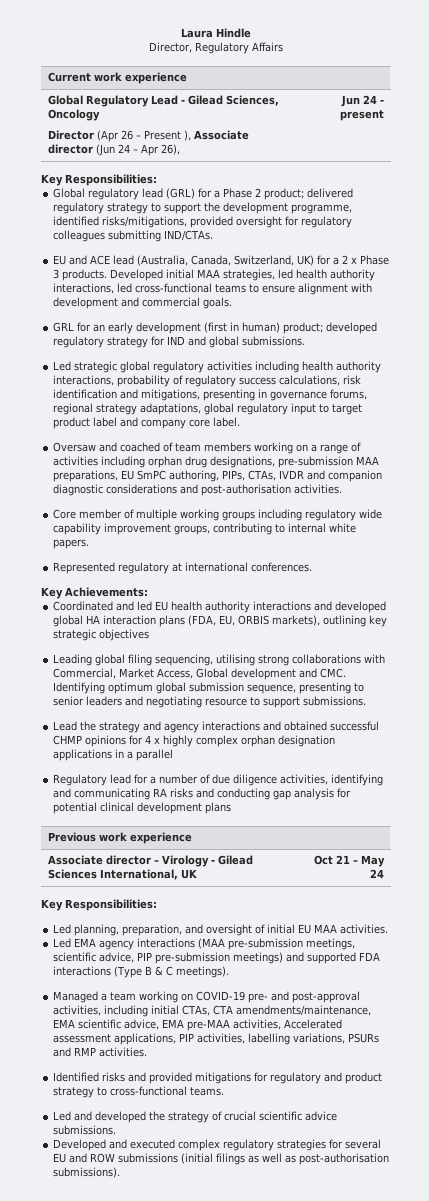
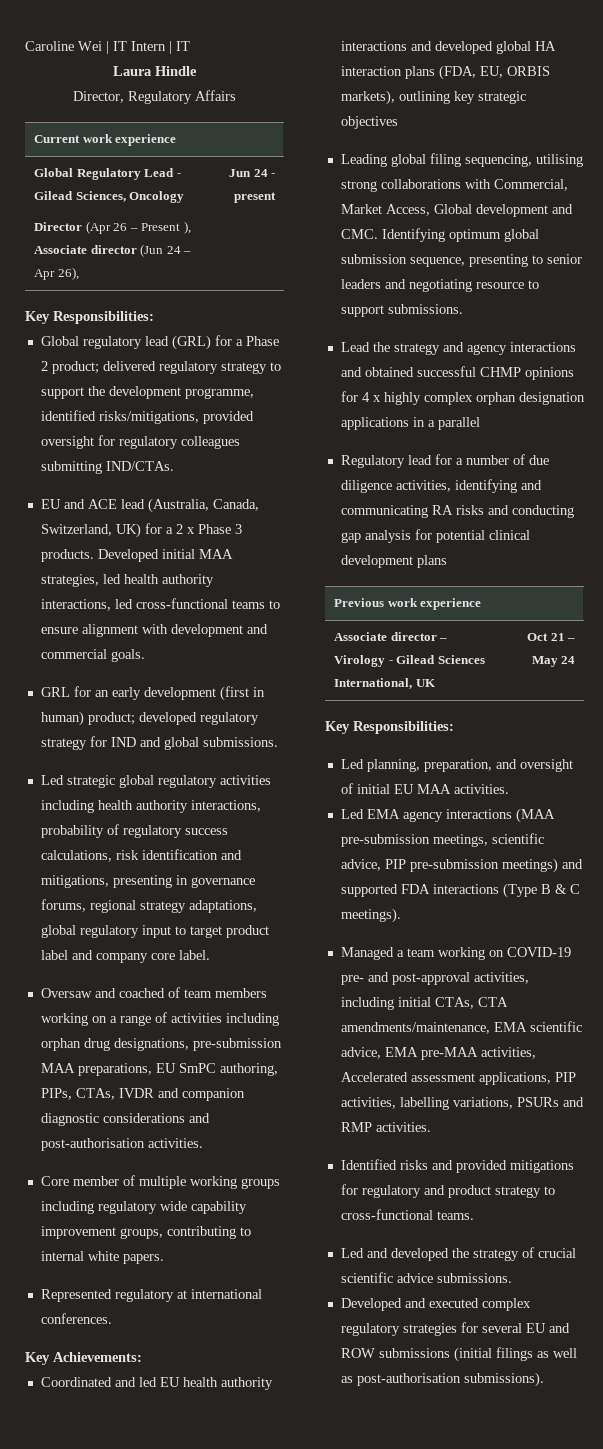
(181, 33) none -> [25,41,190,54] Caroline Wei | IT Intern | IT //

